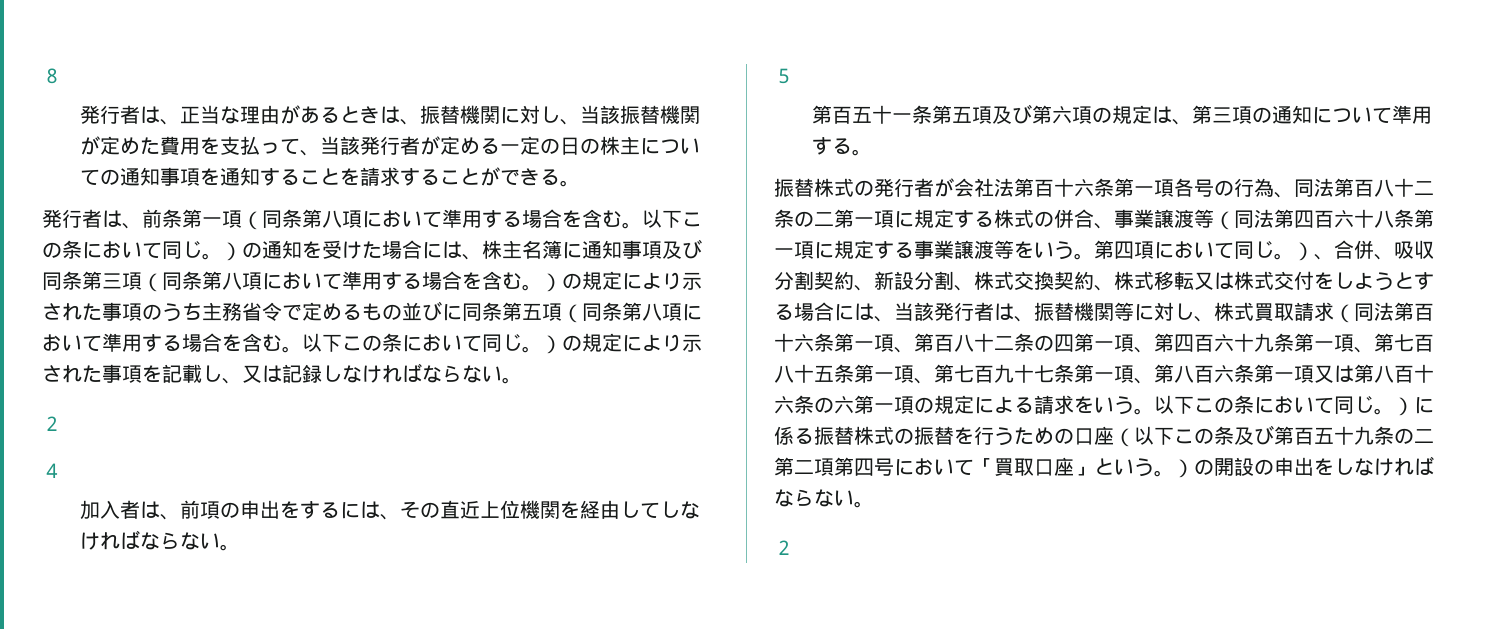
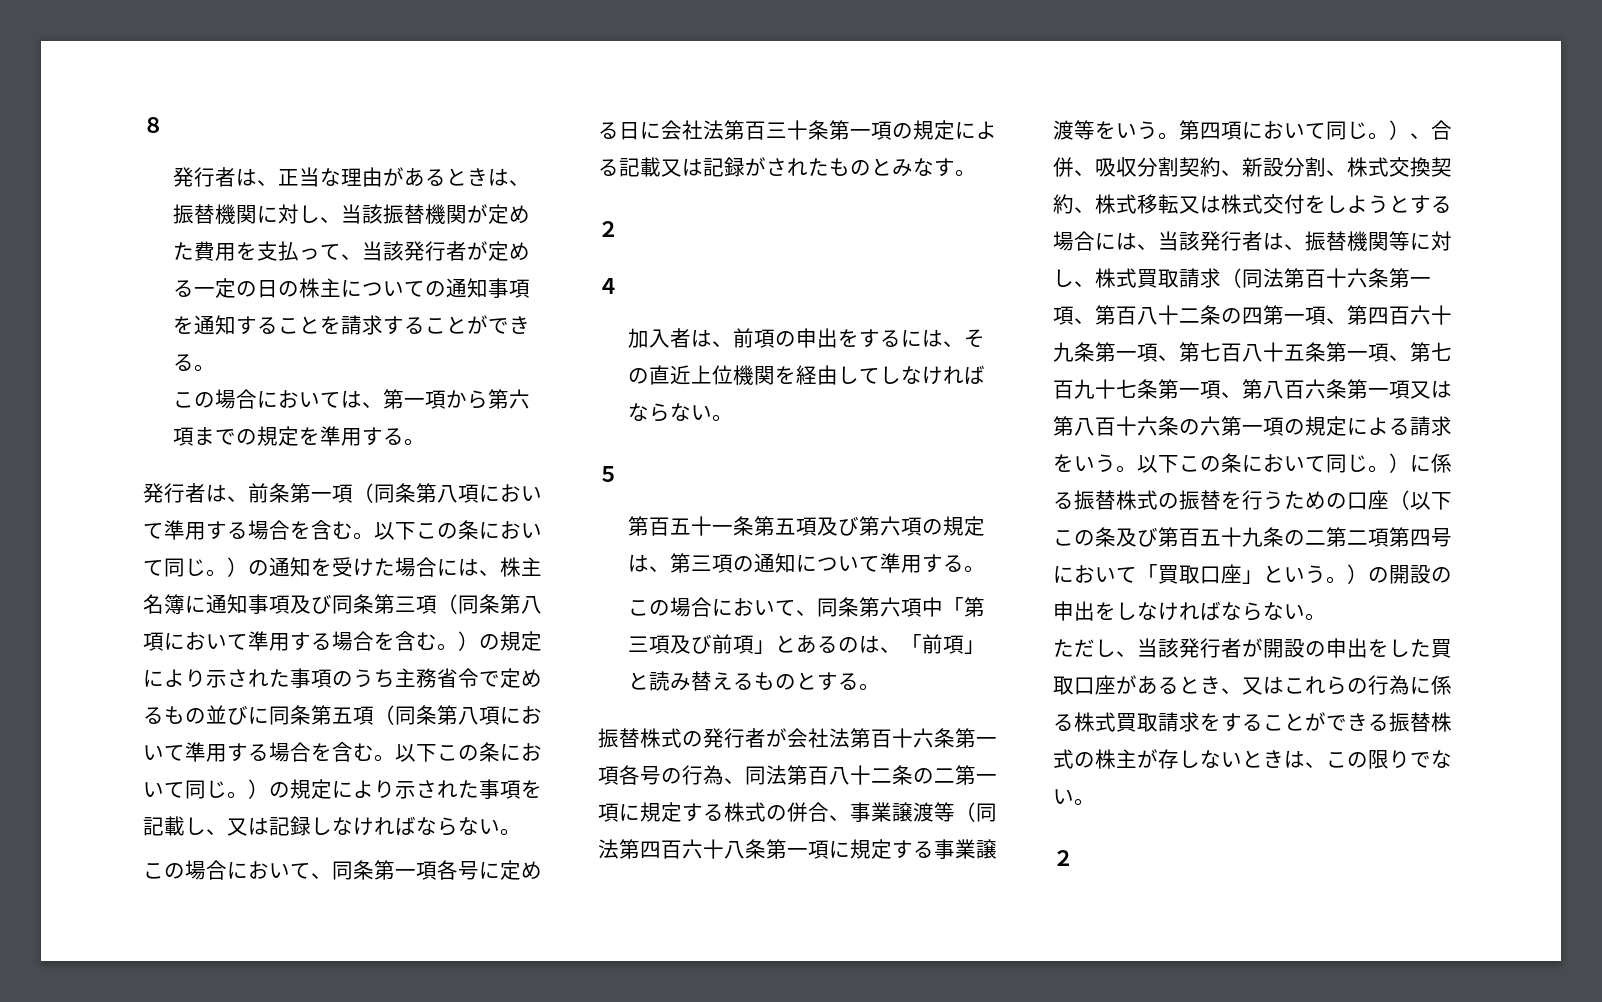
(580, 183) none -> [172,389,530,409] [172,426,425,446] // この場合においては、第一項から第六項までの規定を準用する。
(522, 380) none -> [143,860,542,880] [598,120,997,140] [598,157,976,177] // この場合において、同条第一項各号に定める日に会社法第百三十条第一項の規定による記載又は記録がされたものとみなす。
(872, 152) none -> [627,597,985,617] [627,634,985,654] [627,671,880,691] // この場合において、同条第六項中「第三項及び前項」とあるのは、「前項」と読み替えるものとする。
(874, 504) none -> [1053,638,1452,658] [1053,675,1452,695] [1053,712,1452,732] [1053,749,1452,769] [1053,789,1095,806] // ただし、当該発行者が開設の申出をした買取口座があるとき、又はこれらの行為に係る株式買取請求をすることができる振替株式の株主が存しないときは、この限りでない。

